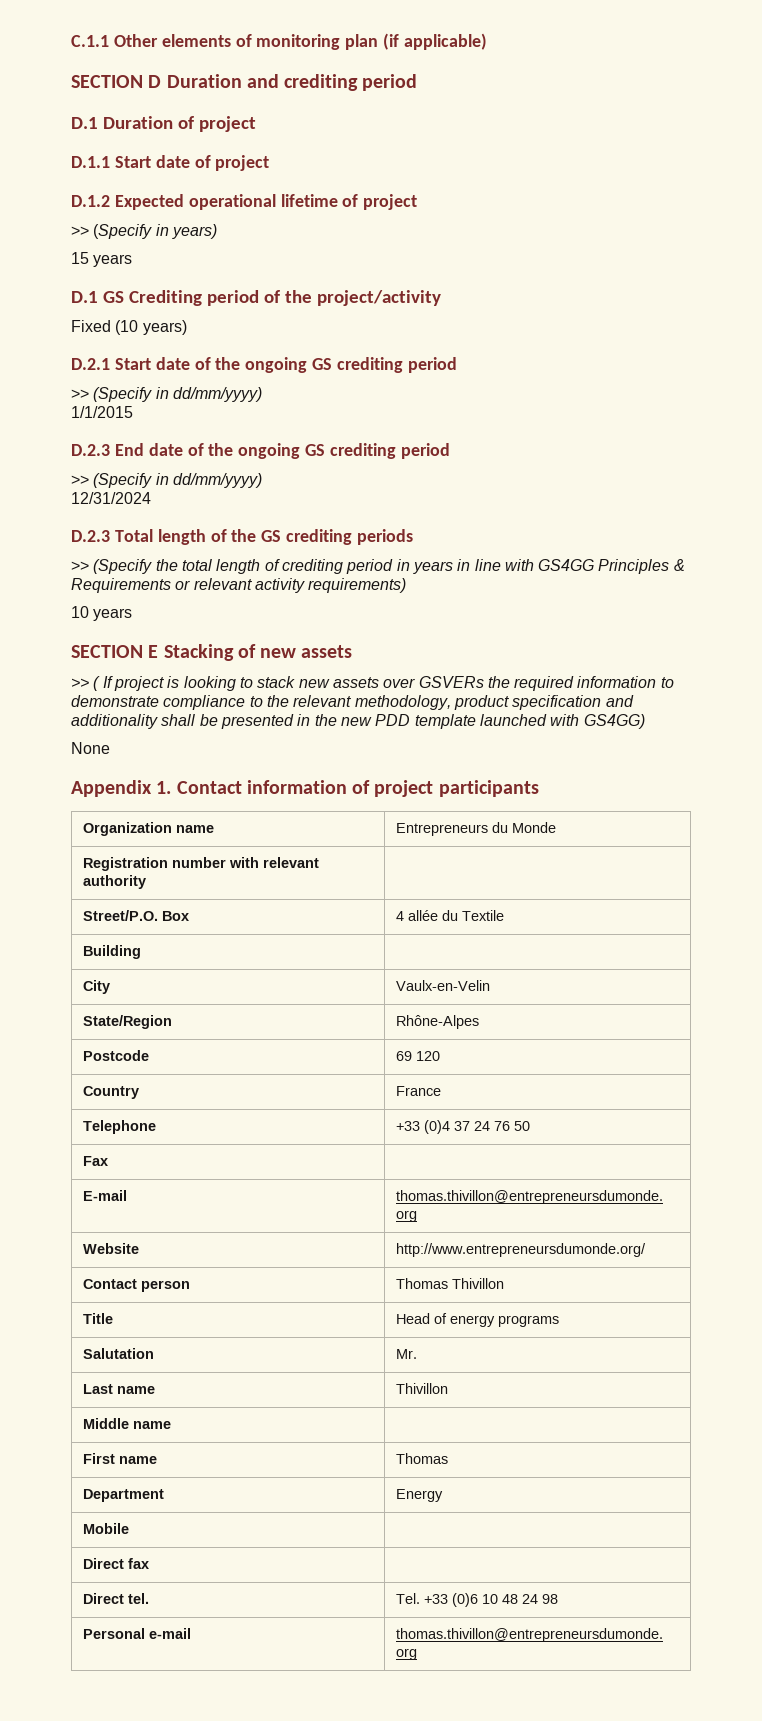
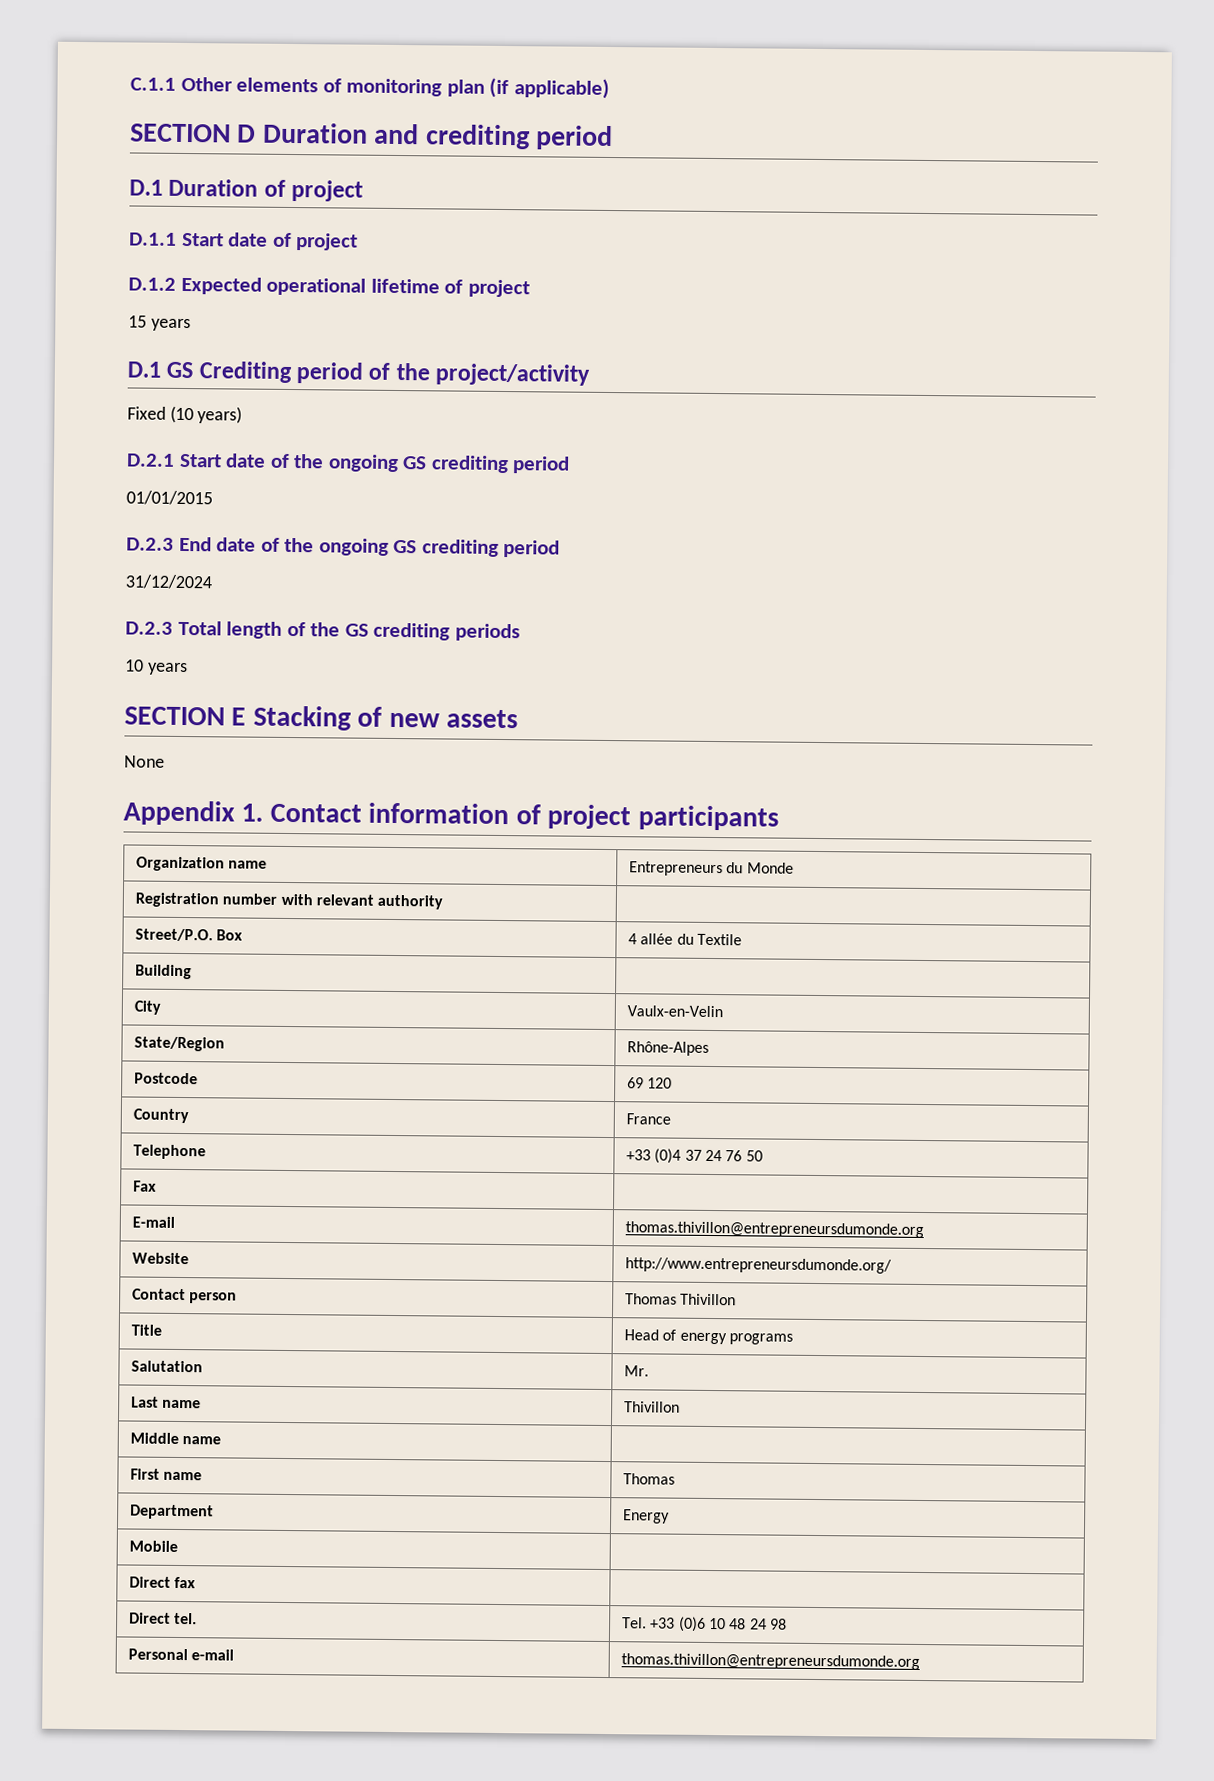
[71,224,217,239] // >> (Specify in years) -> (530, 288) none
[71,387,262,402] [71,406,133,418] >> (Specify in dd/mm/yyyy) // 1/1/2015 -> [126,490,213,506] 01/01/2015
[71,473,262,488] [71,492,151,504] >> (Specify in dd/mm/yyyy) // 12/31/2024 -> [125,574,212,590] 31/12/2024
[71,559,685,574] [71,578,407,593] // >> (Specify the total length of crediting period in years in line with GS4GG Principles & Requirements or relevant activity requirements) -> (520, 632) none
[71,676,674,691] [71,695,634,710] [71,714,645,729] // >> ( If project is looking to stack new assets over GSVERs the required information to demonstrate compliance to the relevant methodology, product specification and additionality shall be presented in the new PDD template launched with GS4GG) -> (519, 719) none

